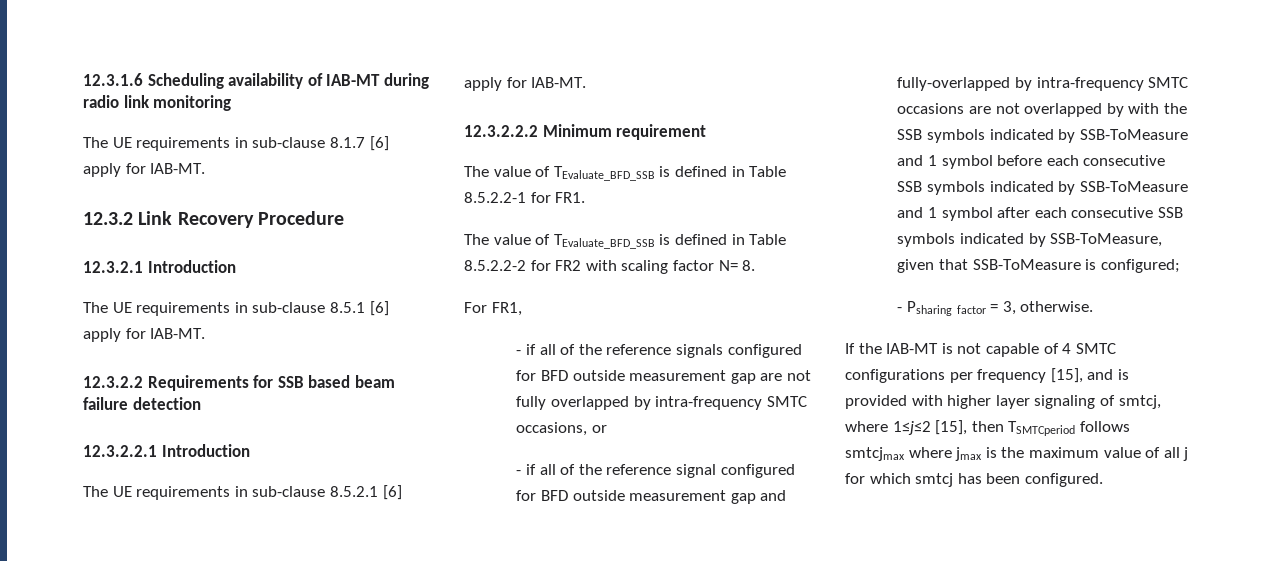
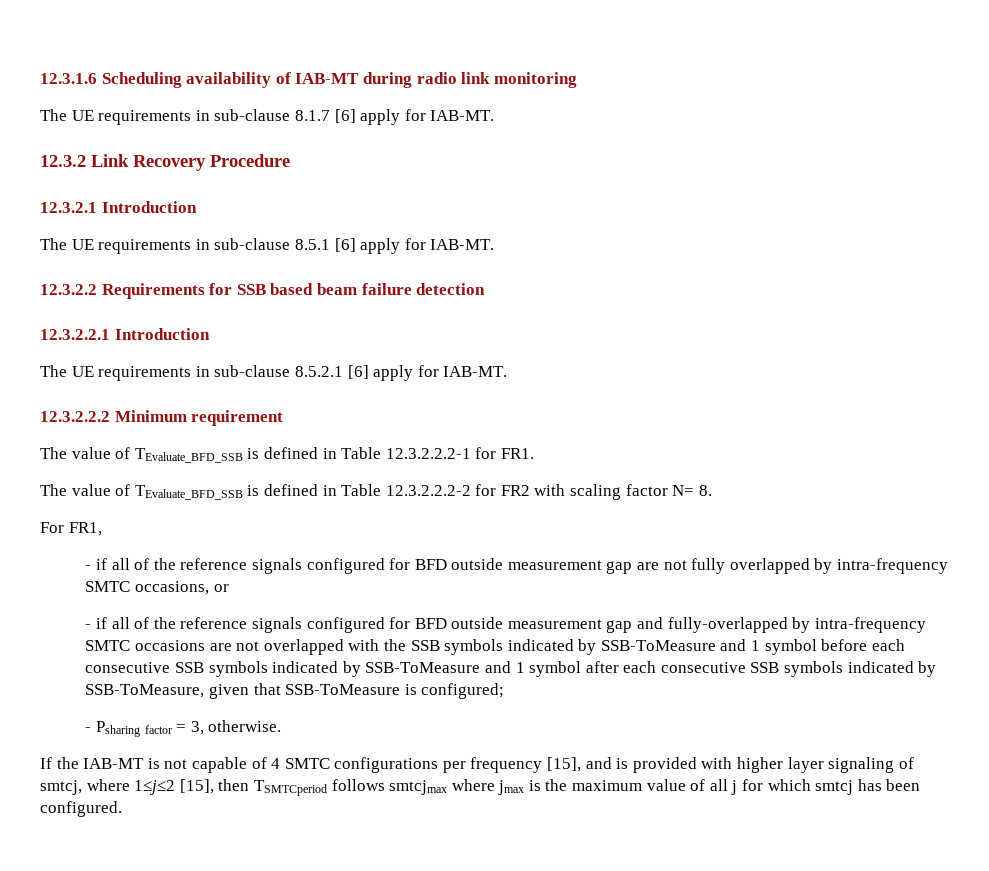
[464,192,526,203] 8.5.2.2-1 -> [385,448,471,459] 12.3.2.2.2-1
[464,260,526,271] 8.5.2.2-2 -> [385,485,471,496] 12.3.2.2.2-2
[675,464,716,478] signal -> [251,617,302,633] signals
[1106,103,1124,117] by -> (344, 647) none

